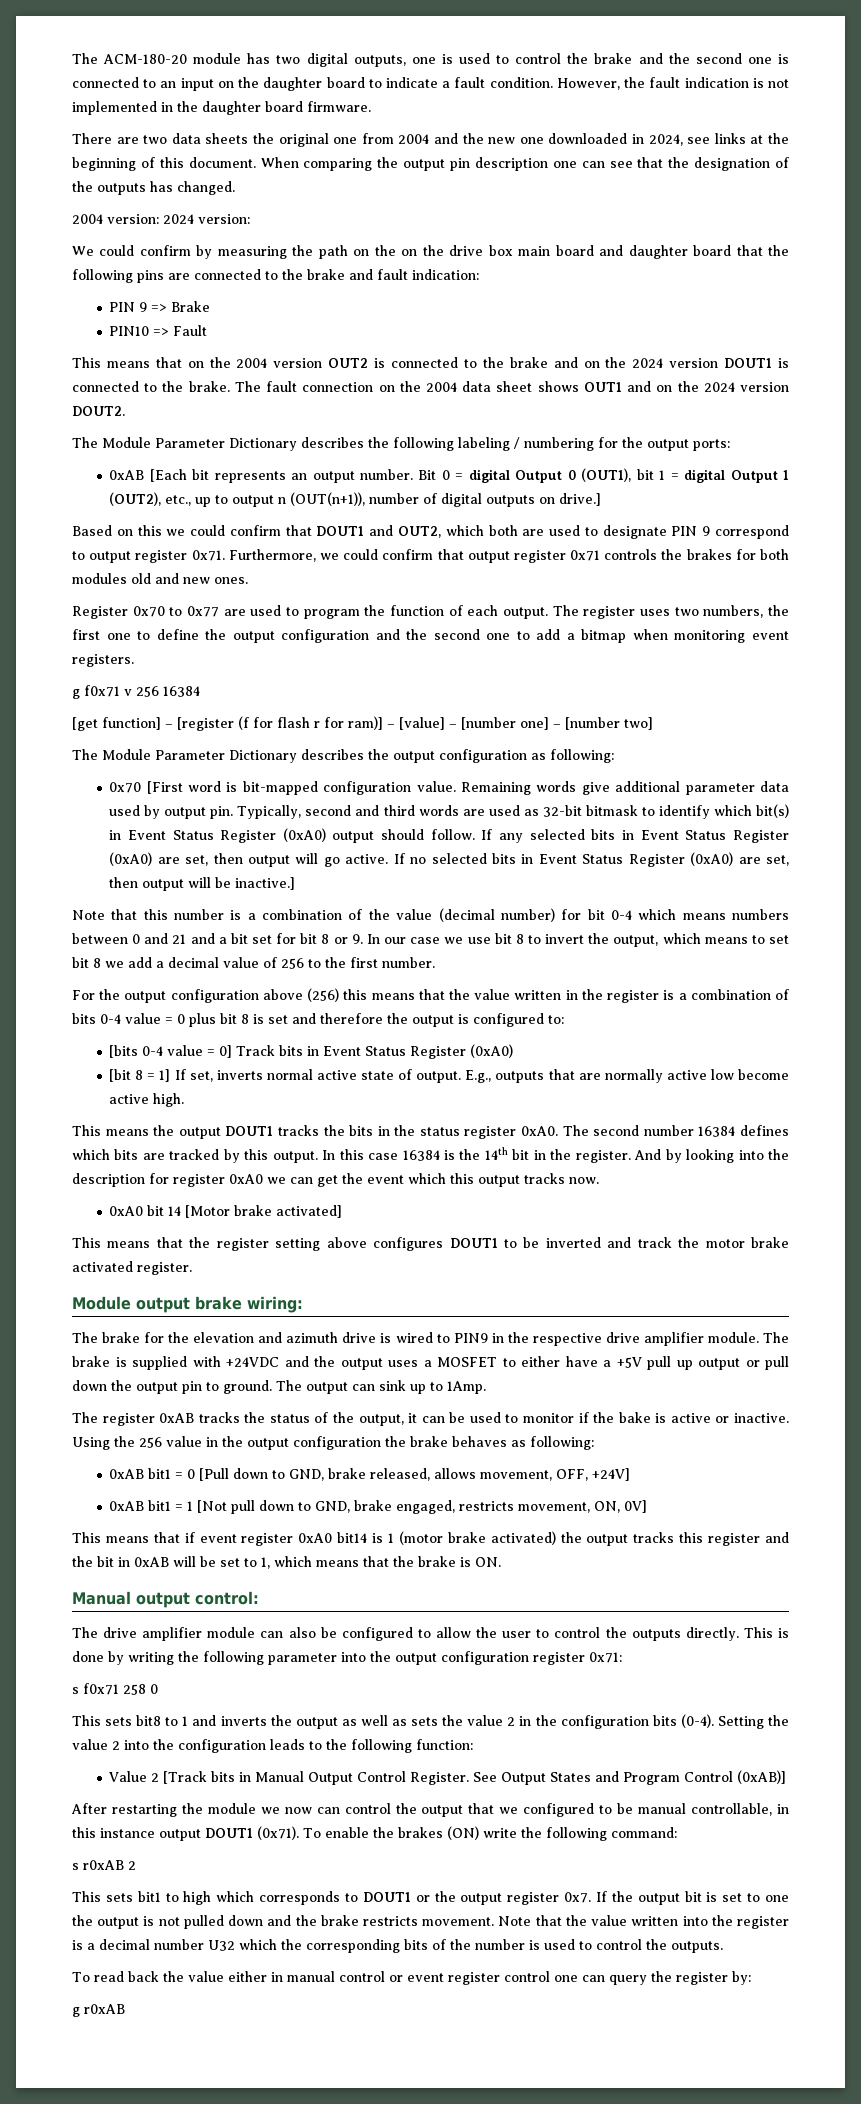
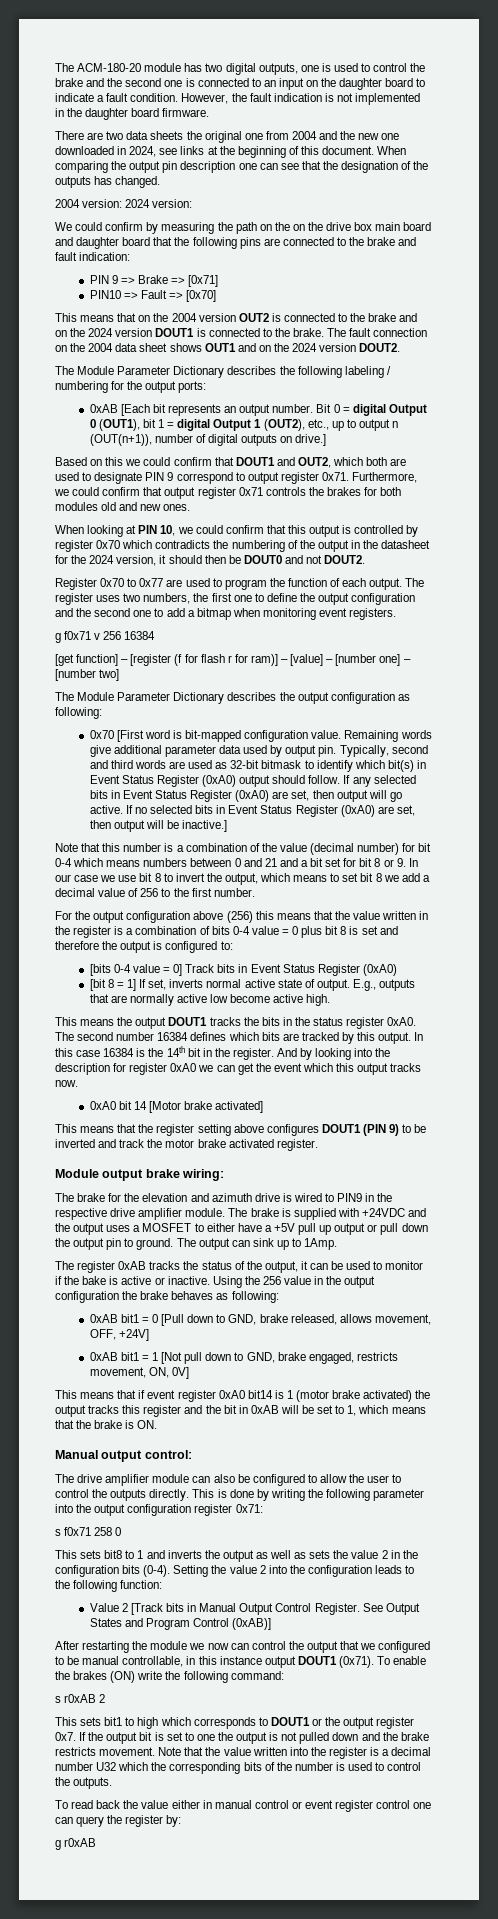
(211, 306) none -> [171,275,219,287] => [0x71]
(208, 330) none -> [169,290,217,302] => [0x70]
(248, 580) none -> [55,525,419,537] [55,540,431,552] [55,555,366,566] // When looking at PIN 10, we could confirm that this output is controlled by register 0x70 which contradicts the numbering of the output in the datasheet for the 2024 version, it should then be DOUT0 and not DOUT2.
(498, 1243) none -> [362,1124,400,1136] (PIN 9)

